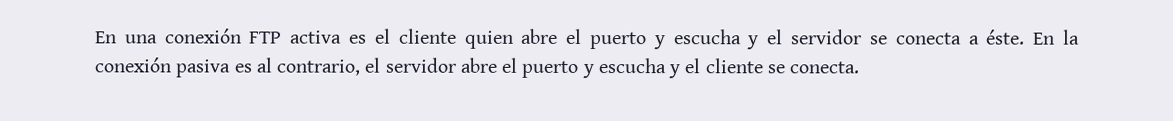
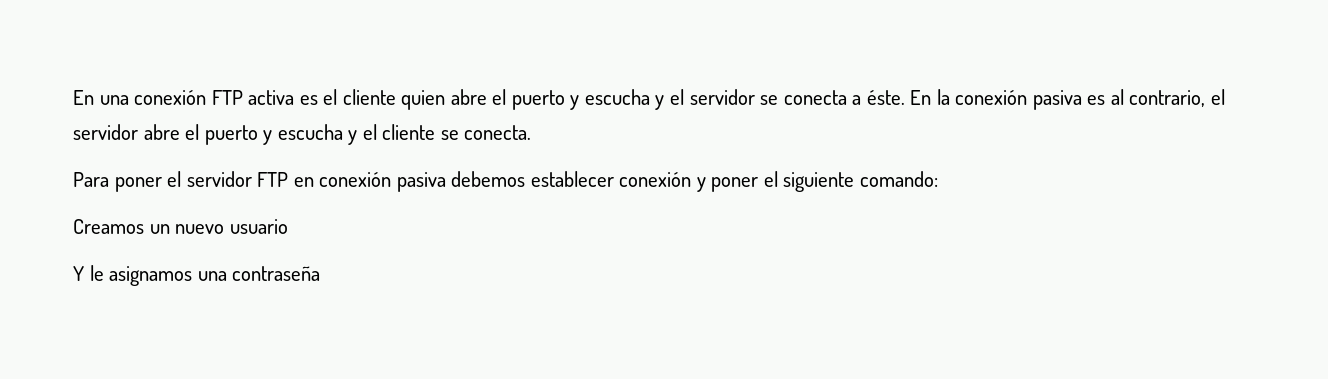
(860, 67) none -> [73,171,939,192] [73,219,288,234] [73,265,321,286] // Para poner el servidor FTP en conexión pasiva debemos establecer conexión y poner el siguiente comando: // Creamos un nuevo usuario // Y le asignamos una contraseña

